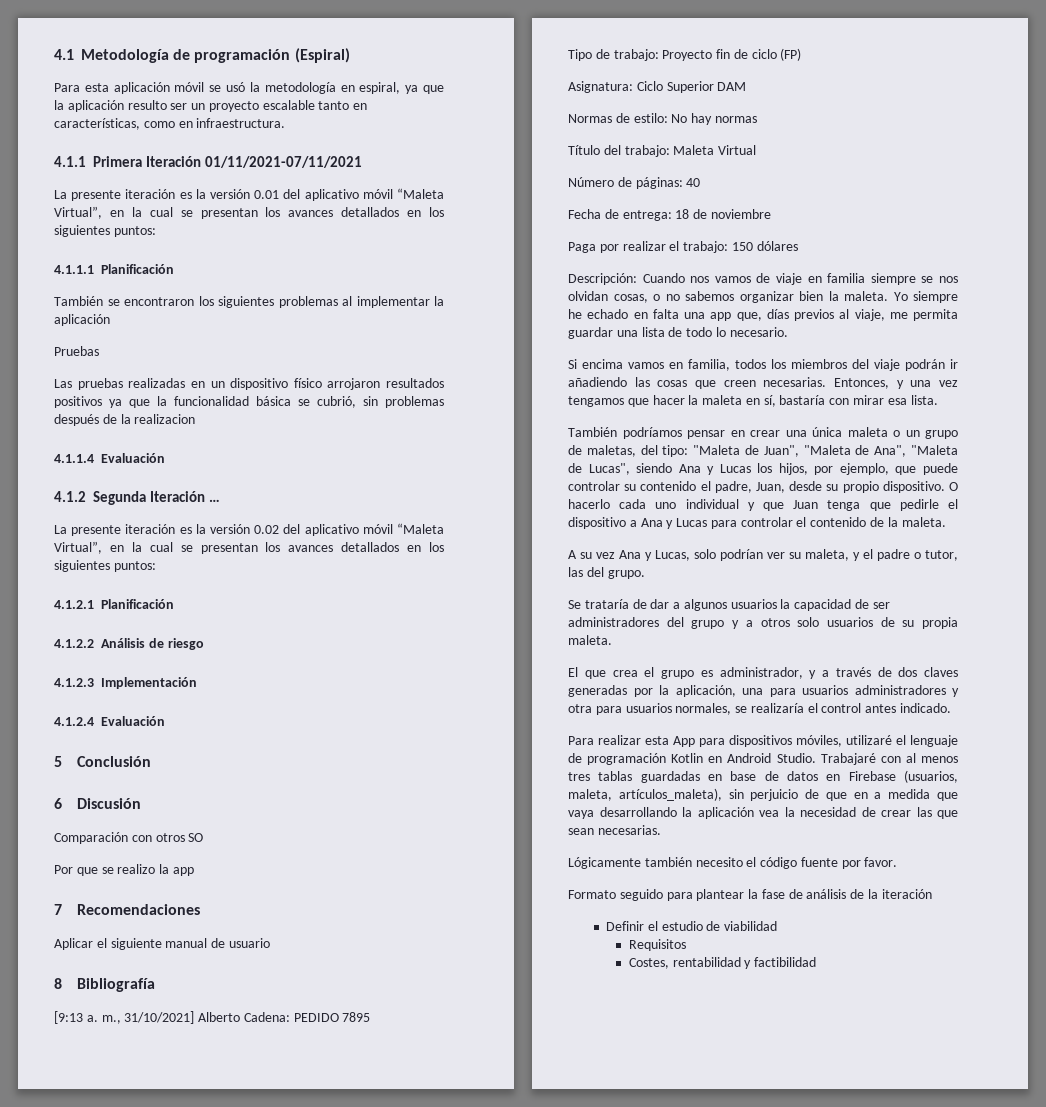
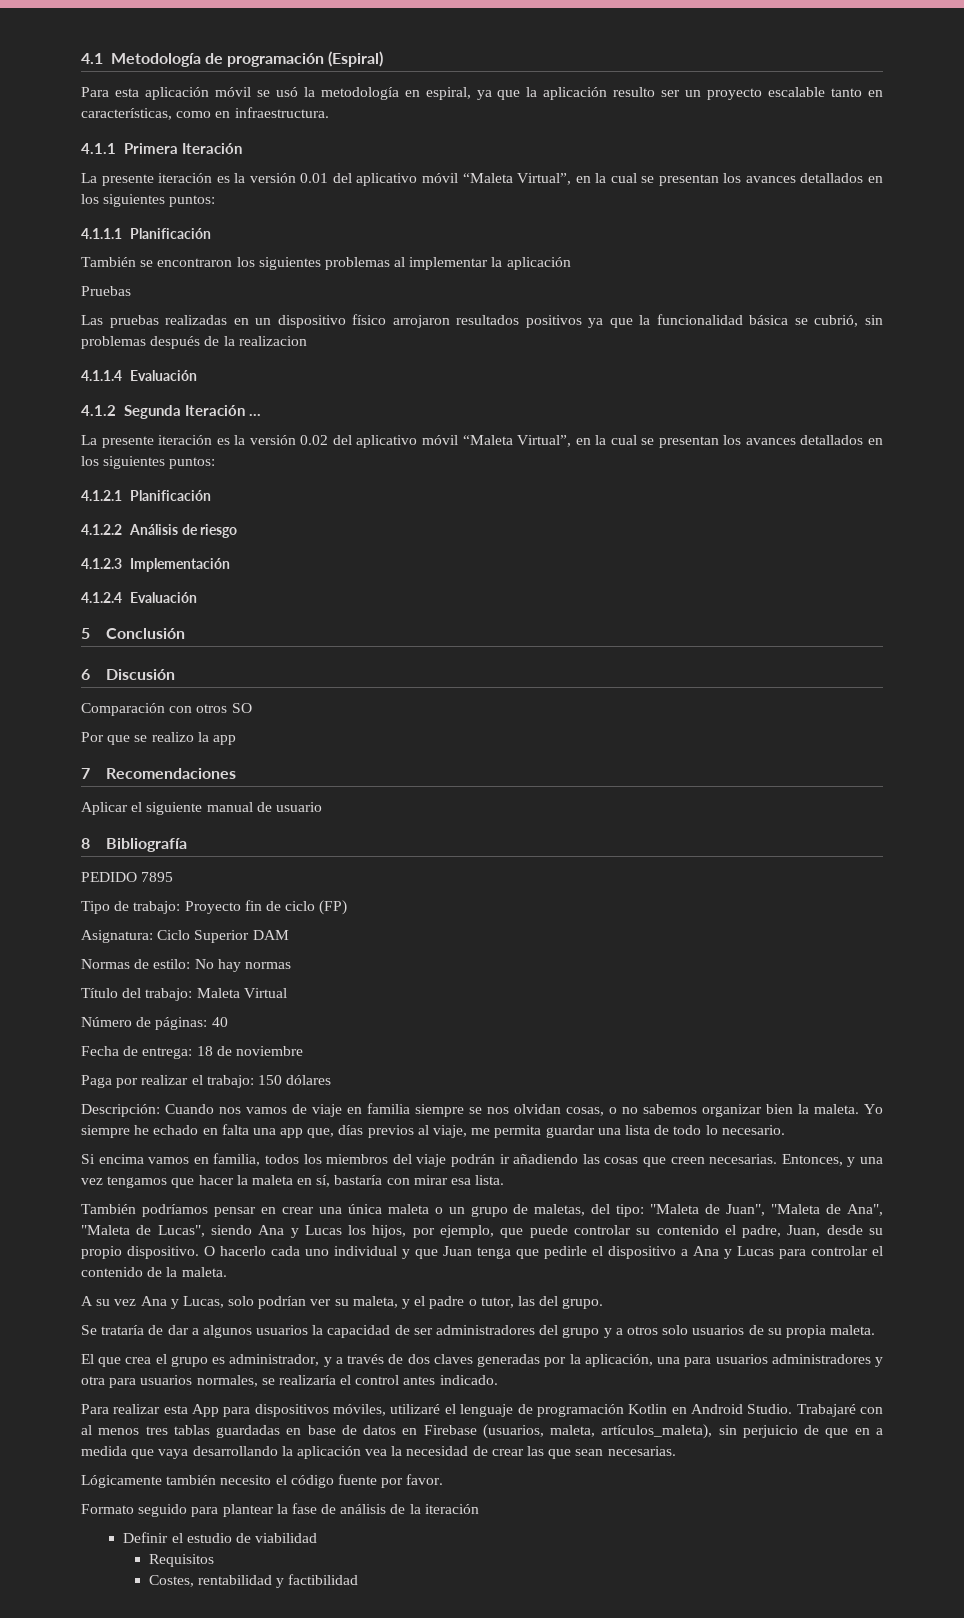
[204,156,362,168] 01/11/2021-07/11/2021 -> (242, 148) none
[54,1011,290,1024] [9:13 a. m., 31/10/2021] Alberto Cadena: -> (188, 845) none

